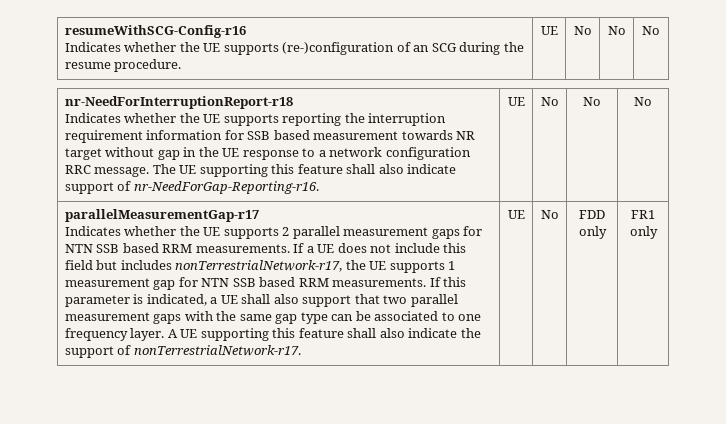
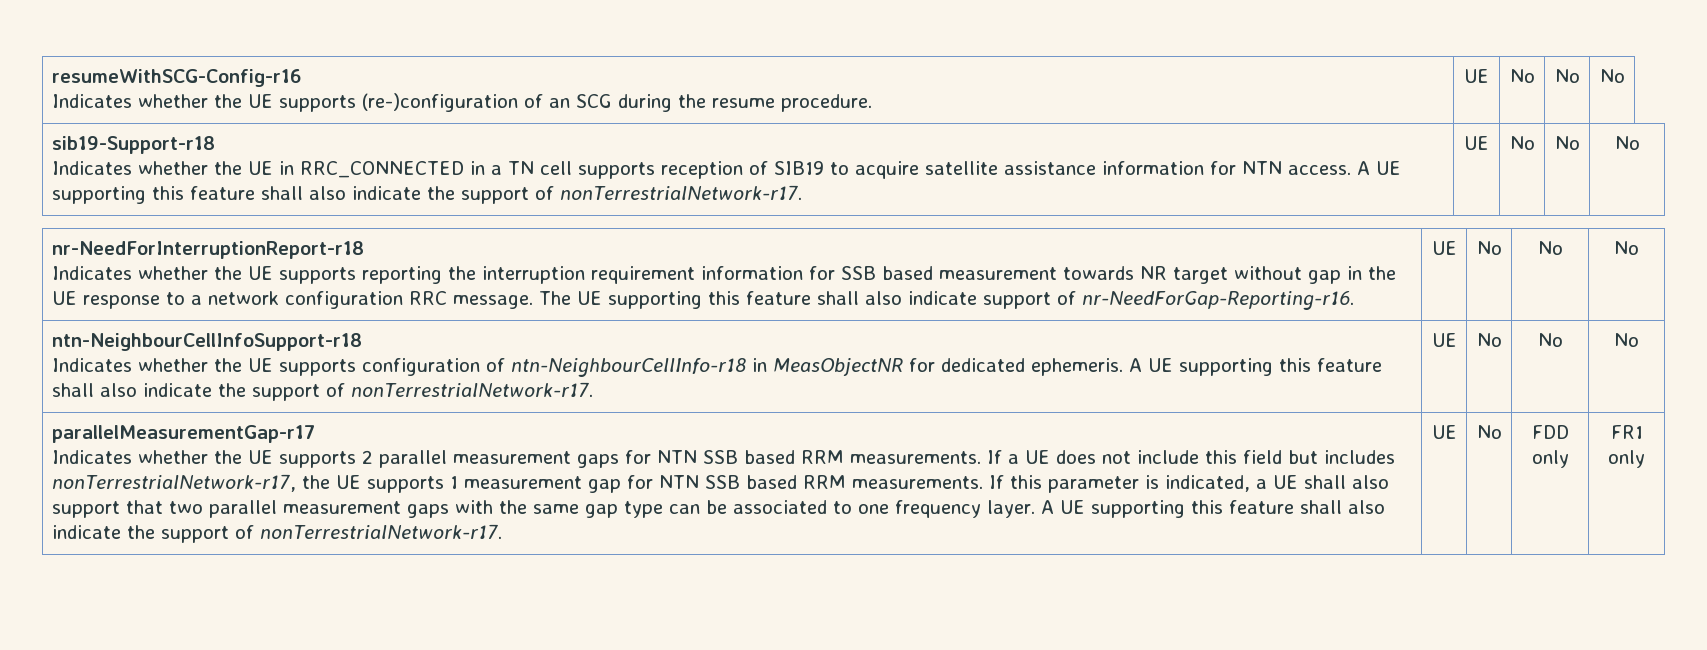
(660, 30) none -> [51,136,215,154] [51,161,1401,179] [51,185,802,204] [1464,136,1489,150] [1509,136,1535,150] [1554,136,1580,150] [1614,136,1640,150] // sib19-Support-r18 // Indicates whether the UE in RRC_CONNECTED in a TN cell supports reception of SIB19 to acquire satellite assistance information for NTN access. A UE supporting this feature shall also indicate the support of nonTerrestrialNetwork-r17. | UE | No | No | No
(652, 101) none -> [51,333,362,351] [51,358,1382,377] [51,382,593,401] [1431,333,1457,347] [1476,333,1502,347] [1537,333,1563,347] [1614,333,1639,347] // ntn-NeighbourCellInfoSupport-r18 // Indicates whether the UE supports configuration of ntn-NeighbourCellInfo-r18 in MeasObjectNR for dedicated ephemeris. A UE supporting this feature shall also indicate the support of nonTerrestrialNetwork-r17. | UE | No | No | No

